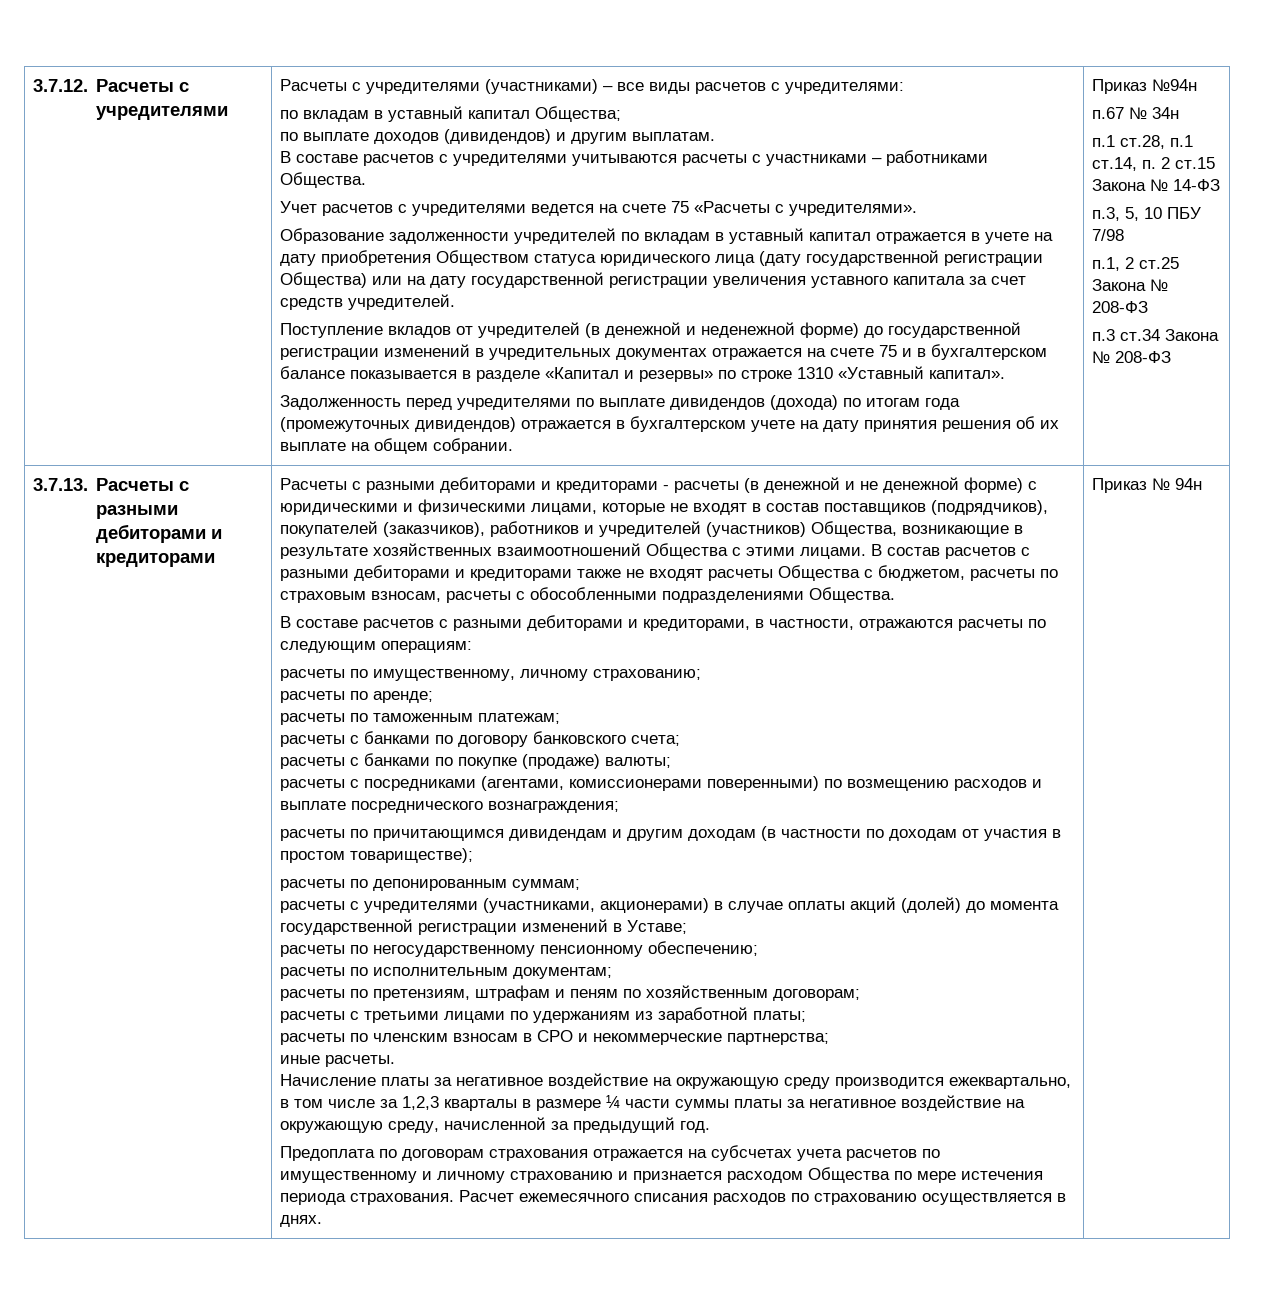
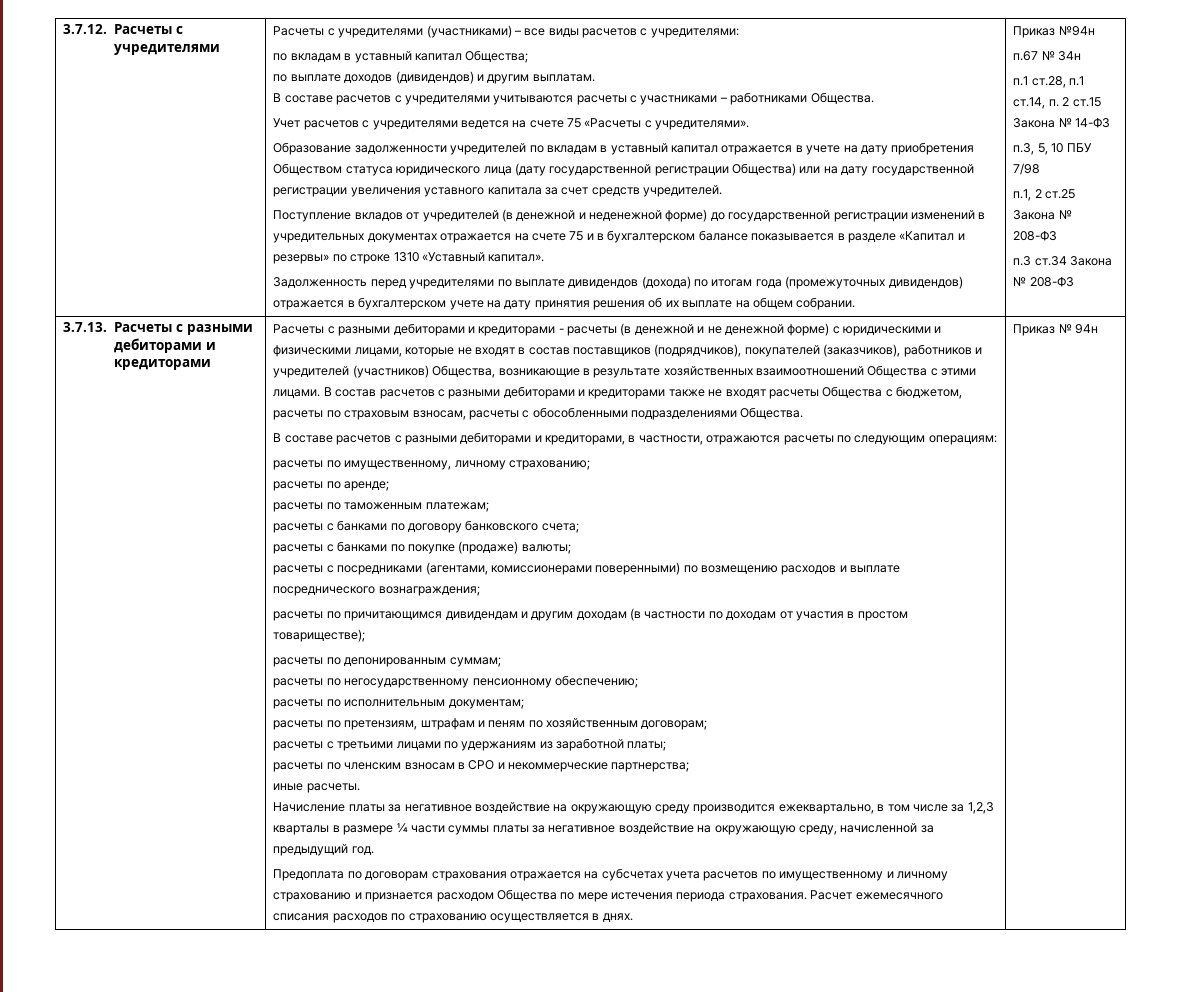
[279,897,1059,913] [279,919,687,935] // расчеты с учредителями (участниками, акционерами) в случае оплаты акций (долей) до момента государственной регистрации изменений в Уставе; -> (501, 662) none

